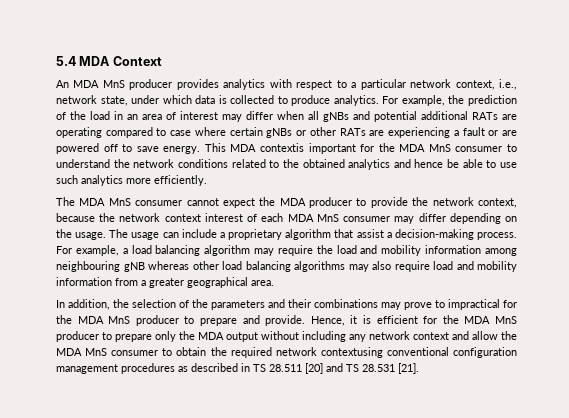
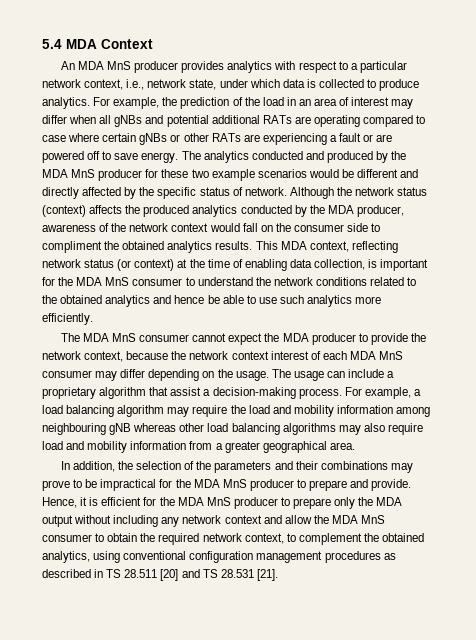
[204,143,304,152] This MDA contextis -> [181,151,407,163] [42,169,419,181] [42,187,428,199] [42,205,404,217] [42,223,381,232] [42,241,398,253] [42,259,378,271] The analytics conducted and produced by the MDA MnS producer for these two example scenarios would be different and directly affected by the specific status of network. Although the network status (context) affects the produced analytics conducted by the MDA producer, awareness of the network context would fall on the consumer side to compliment the obtained analytics results. This MDA context, reflecting network status (or context) at the time of enabling data collection, is
(445, 304) none -> [85,479,98,488] be
[320,347,383,358] contextusing -> [244,533,425,545] [42,551,121,563] context, to complement the obtained analytics, using

